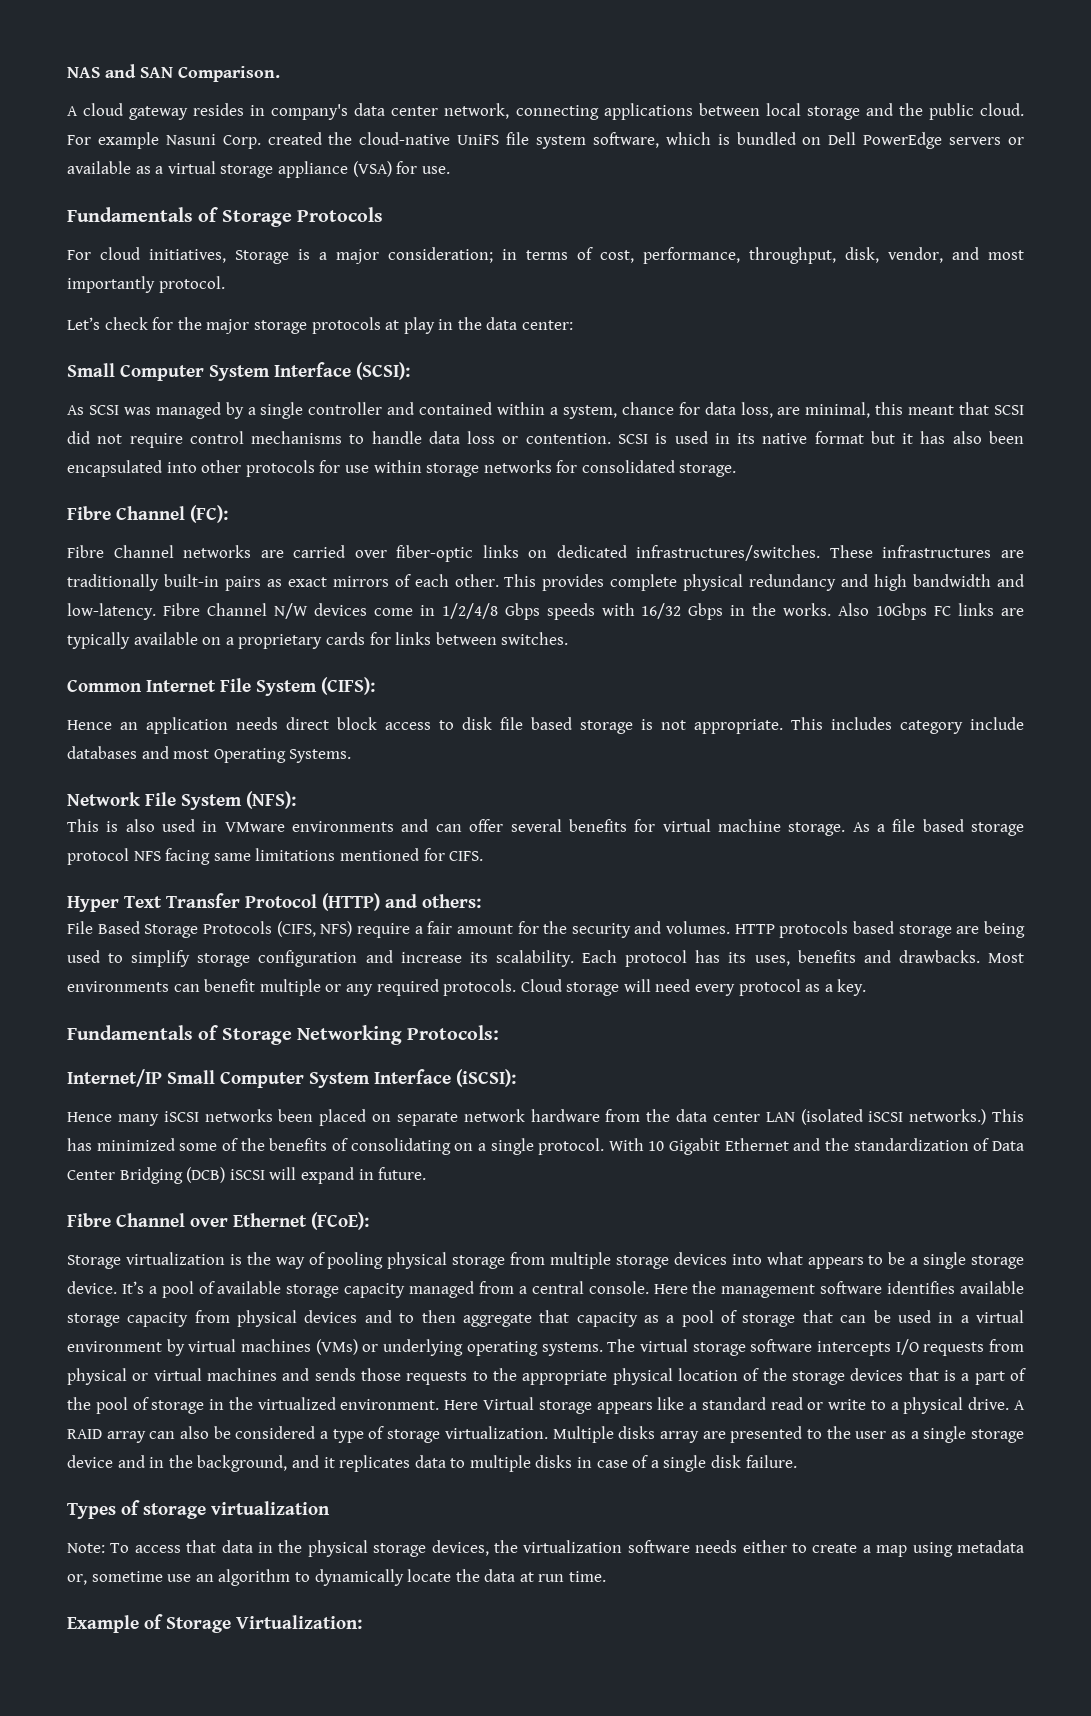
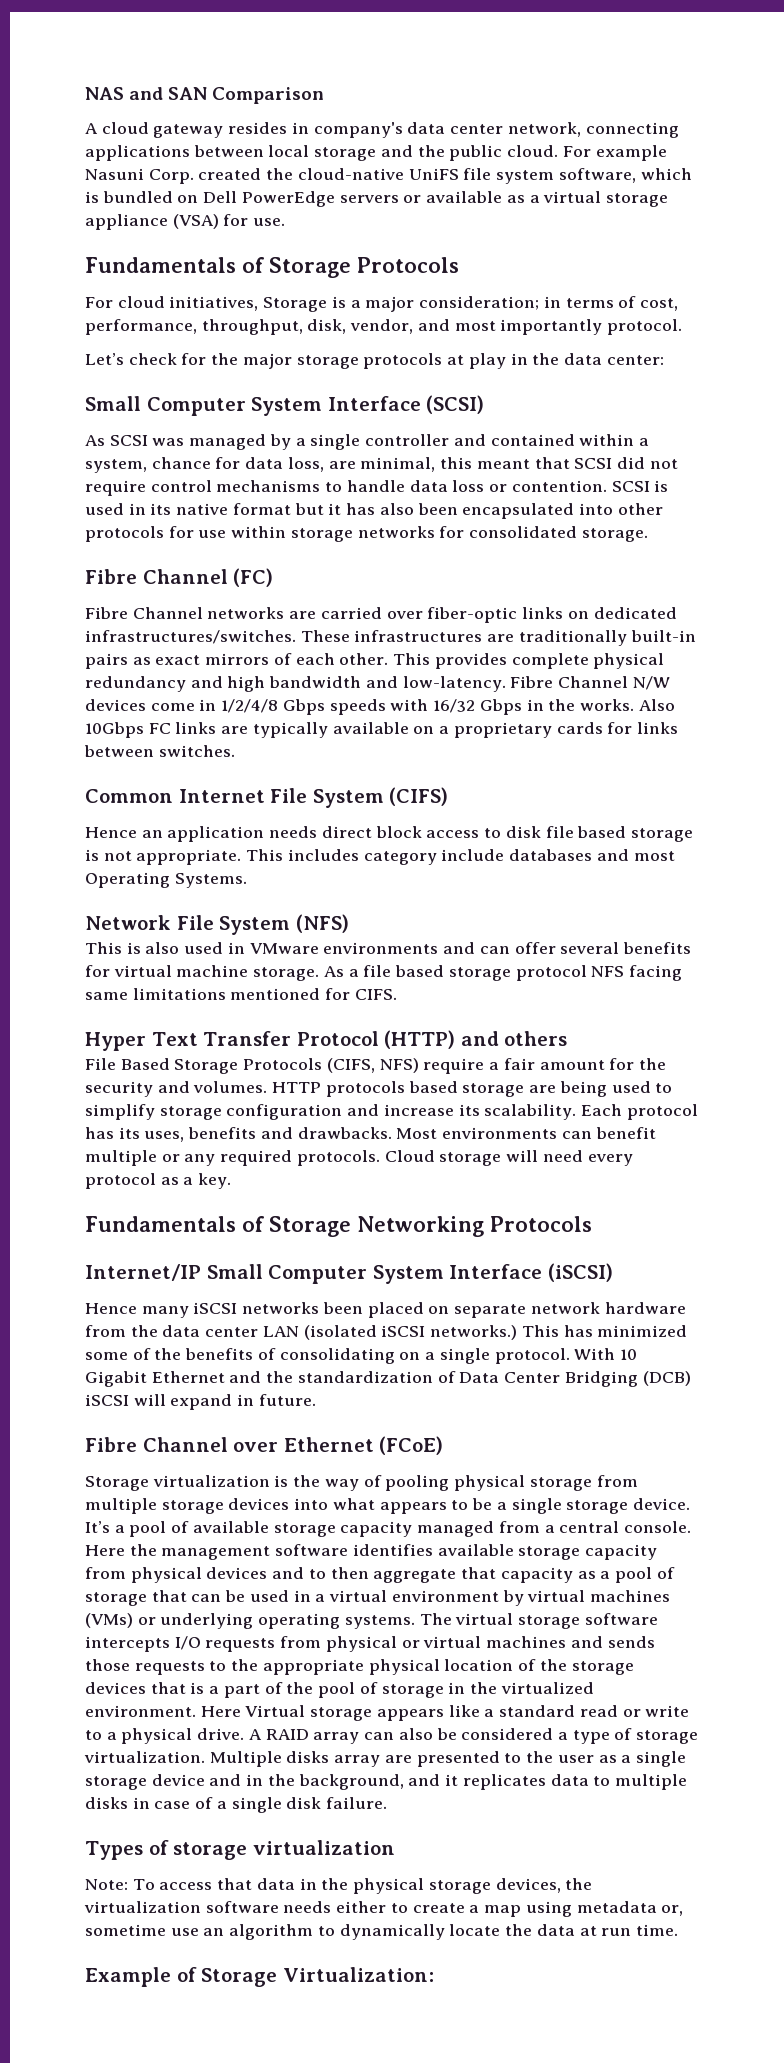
[178,66,280,82] Comparison. -> [212,87,325,104] Comparison
[356,362,410,380] (SCSI): -> [426,395,485,414] (SCSI)
[190,505,228,523] (FC): -> [233,568,274,587] (FC)
[321,677,375,695] (CIFS): -> [389,787,449,806] (CIFS)
[246,791,296,809] (NFS): -> [295,914,349,933] (NFS)
[422,894,481,908] others: -> [504,1031,568,1046] others
[407,1025,500,1040] Protocols: -> [490,1216,592,1232] Protocols
[456,1069,516,1087] (iSCSI): -> [547,1263,613,1282] (iSCSI)
[311,1212,369,1230] (FCoE): -> [379,1436,444,1455] (FCoE)

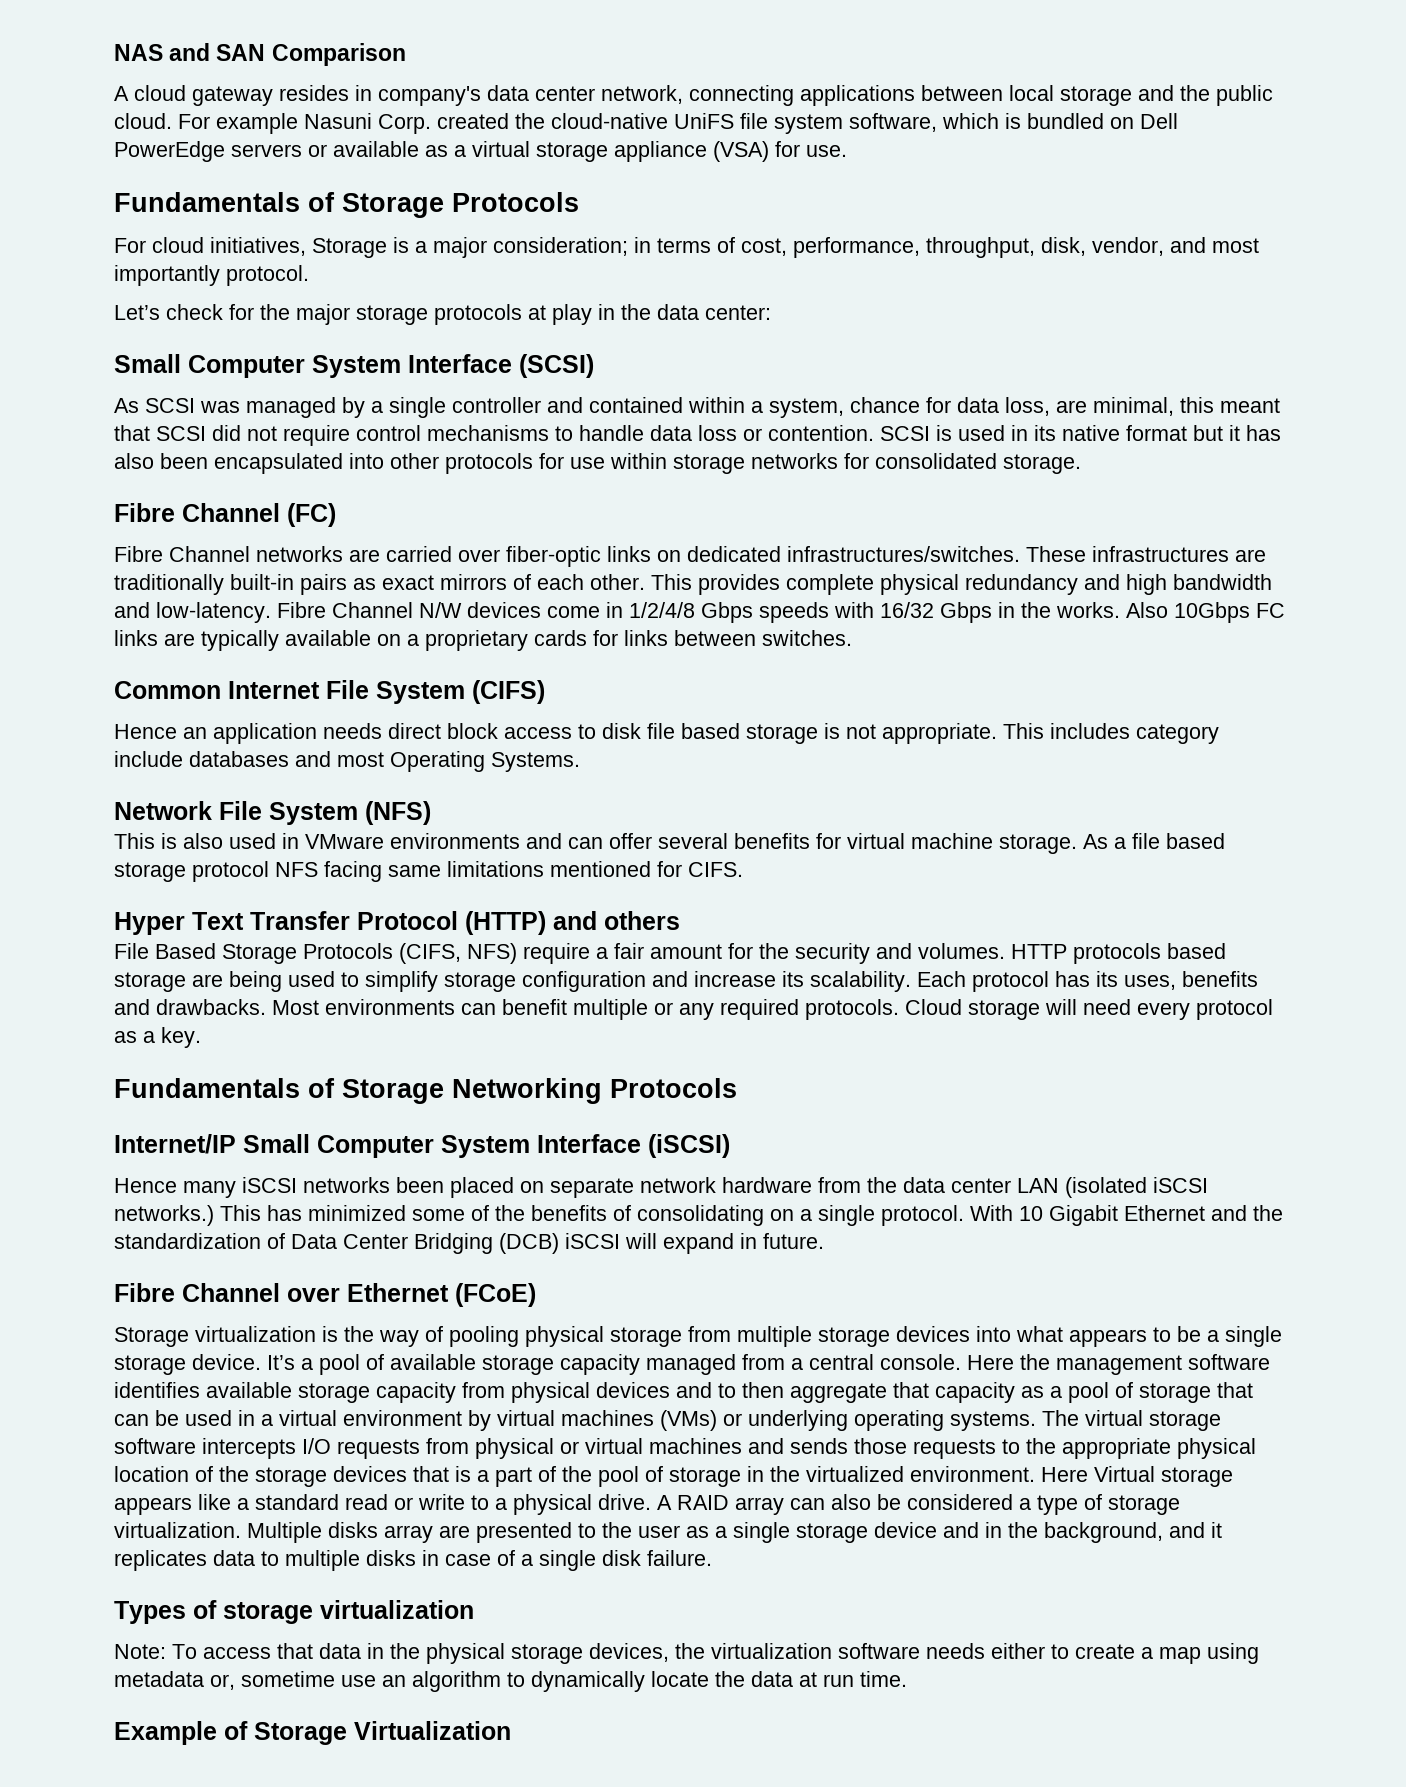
[282,1967,434,1982] Virtualization: -> [354,1721,511,1740] Virtualization

